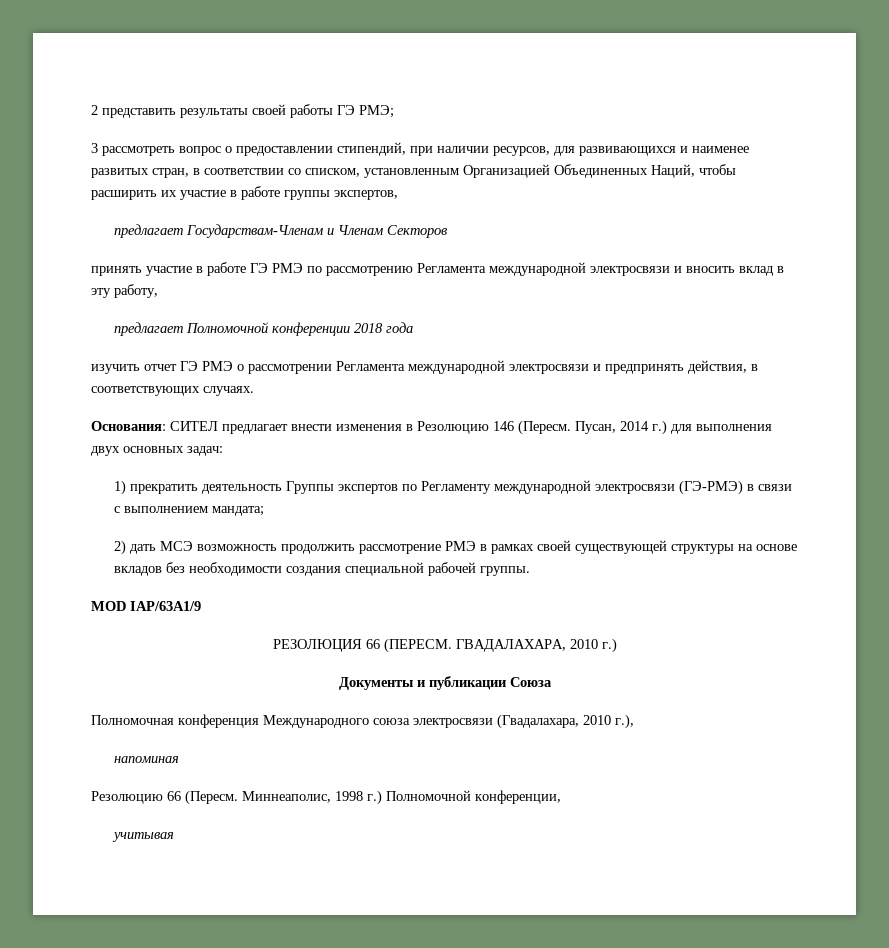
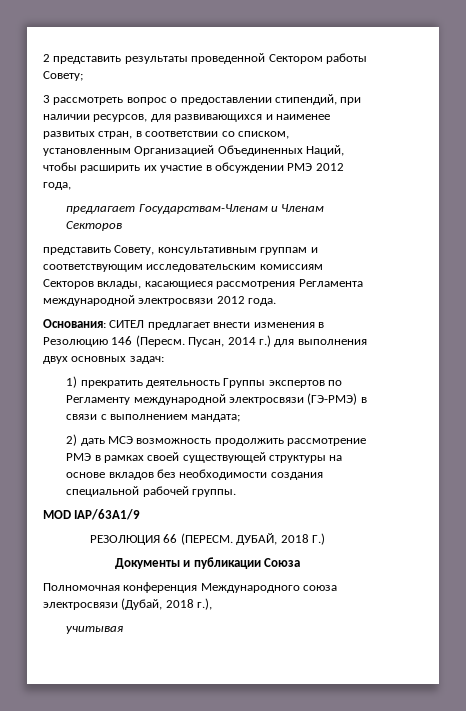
[252,104,394,118] своей работы ГЭ РМЭ; -> [191,53,367,64] [43,71,83,81] проведенной Сектором работы Совету;
[241,186,398,200] работе группы экспертов, -> [214,162,344,173] [43,182,71,190] обсуждении РМЭ 2012 года,
[91,262,784,276] [91,284,158,298] [113,322,413,336] [91,360,758,374] [91,386,254,396] принять участие в работе ГЭ РМЭ по рассмотрению Регламента международной электросвязи и вносить вклад в эту работу, // предлагает Полномочной конференции 2018 года // изучить отчет ГЭ РМЭ о рассмотрении Регламента международной электросвязи и предпринять действия, в соответствующих случаях. -> [43,245,318,255] [43,264,323,272] [43,279,363,289] [43,295,277,306] представить Совету, консультативным группам и соответствующим исследовательским комиссиям Секторов вклады, касающиеся рассмотрения Регламента международной электросвязи 2012 года.
[455,638,617,653] ГВАДАЛАХАРА, 2010 г.) -> [236,533,325,545] ДУБАЙ, 2018 Г.)
[497,714,611,729] (Гвадалахара, 2010 -> [121,598,194,610] (Дубай, 2018
[113,756,179,763] [91,790,561,805] // напоминая // Резолюцию 66 (Пересм. Миннеаполис, 1998 г.) Полномочной конференции, -> (213, 604) none

